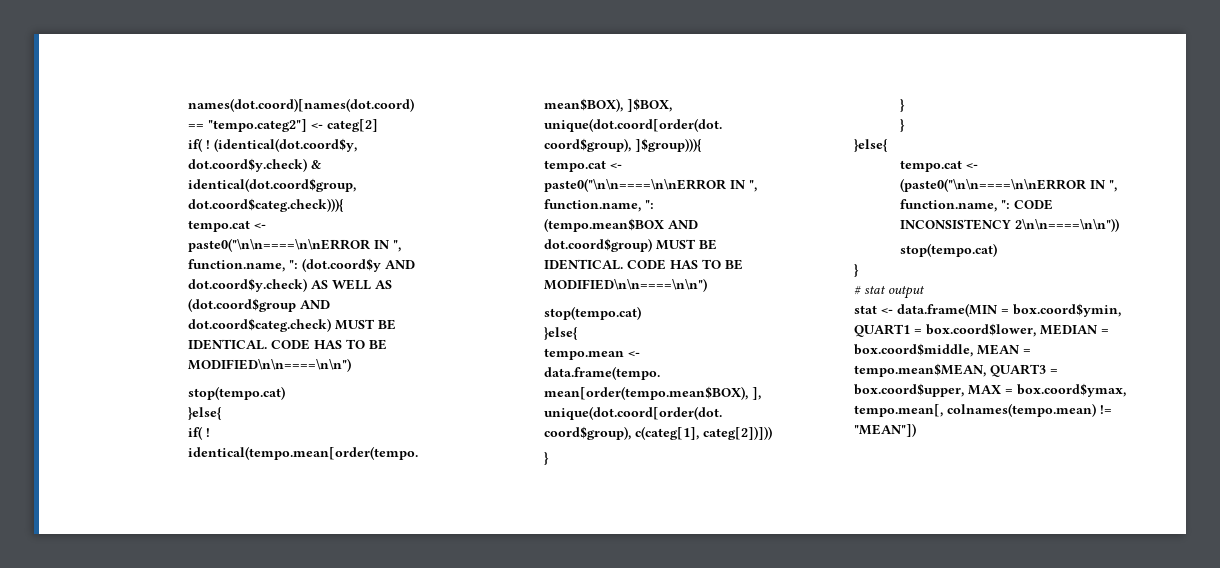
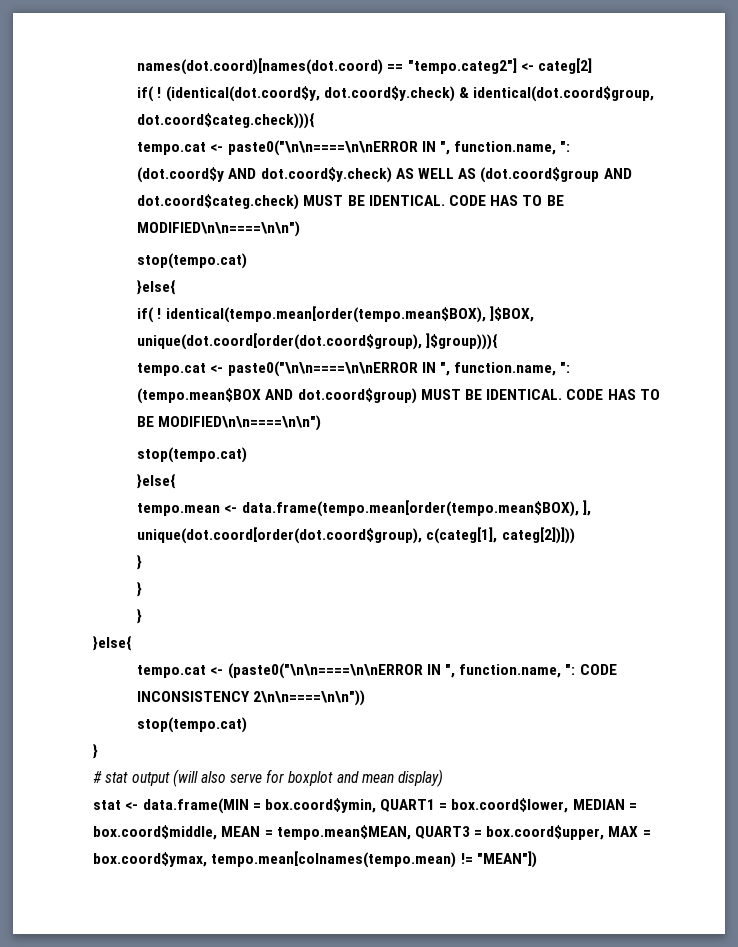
(925, 292) none -> [172,769,443,787] (will also serve for boxplot and mean display)
[853,403,1096,417] tempo.mean[, colnames(tempo.mean) -> [211,851,457,868] tempo.mean[colnames(tempo.mean)

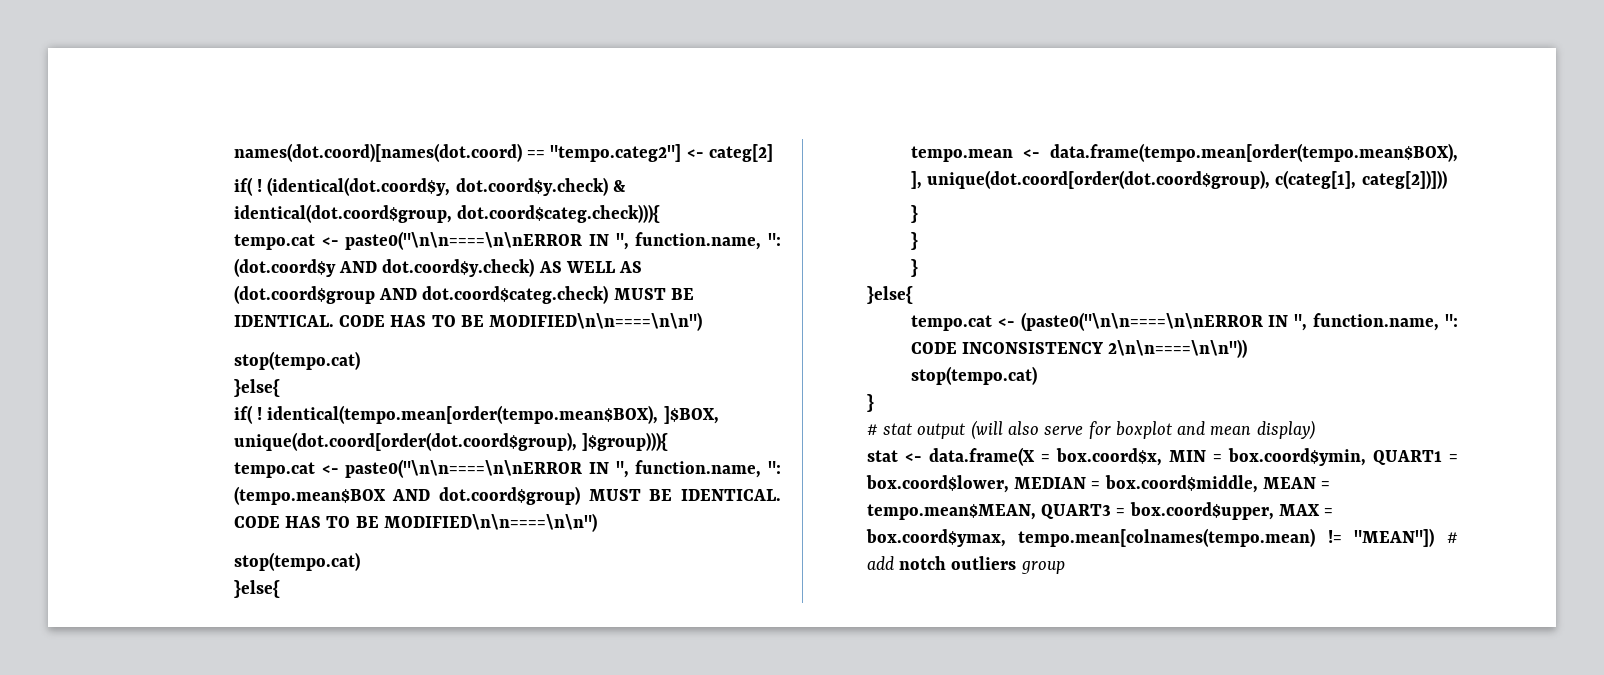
[142,798,249,814] data.frame(MIN -> [928,447,1206,466] data.frame(X = box.coord$x, MIN
(537, 859) none -> [1447,532,1458,543] [866,556,1065,574] # add notch outliers group

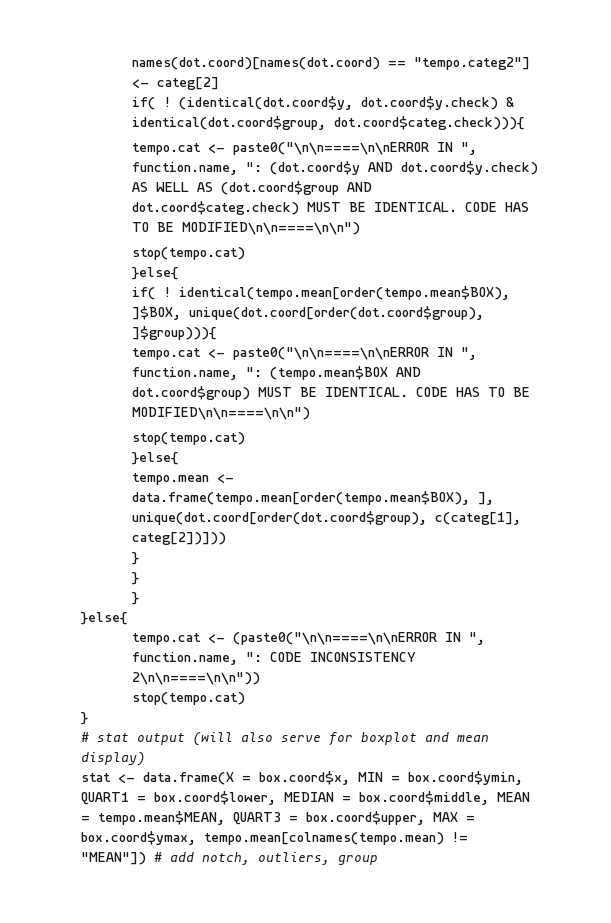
[899,556,1017,570] notch outliers -> [201,852,330,865] notch, outliers,

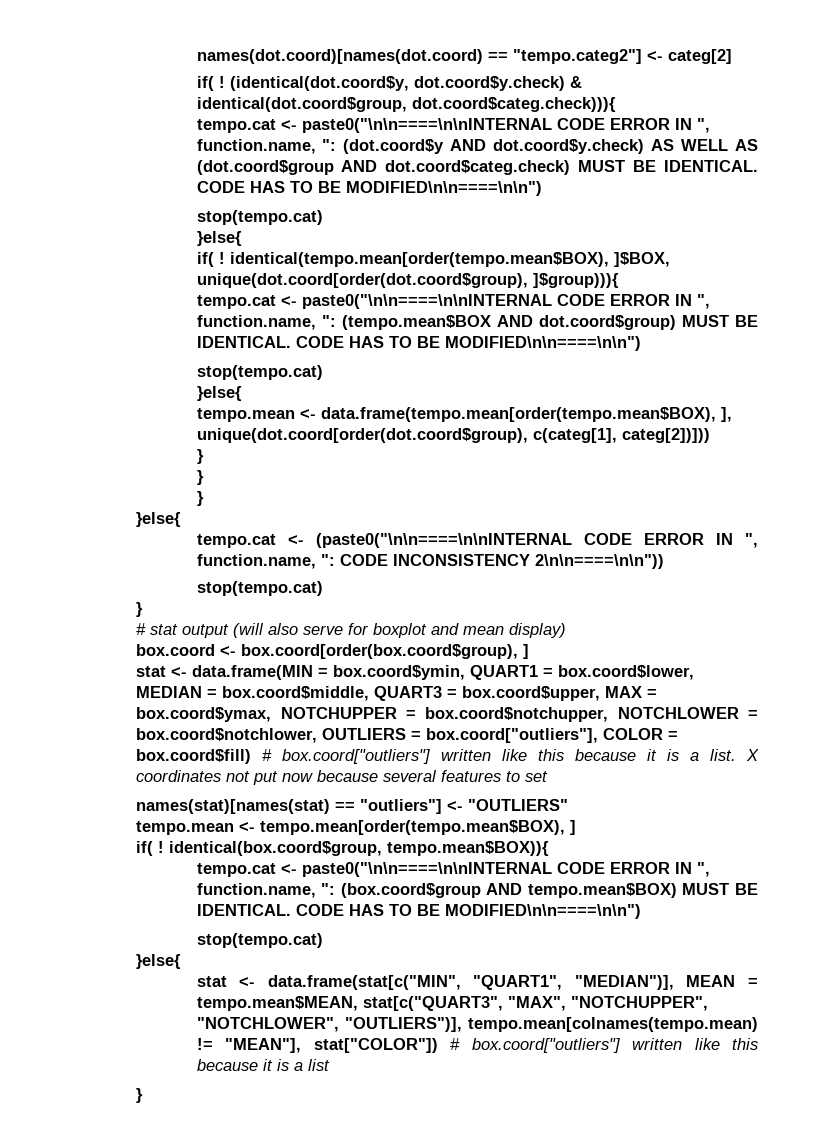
[233,142,430,155] paste0("\n\n====\n\nERROR -> [301,118,670,133] paste0("\n\n====\n\nINTERNAL CODE ERROR
[233,347,430,360] paste0("\n\n====\n\nERROR -> [301,294,670,309] paste0("\n\n====\n\nINTERNAL CODE ERROR
[233,632,438,645] (paste0("\n\n====\n\nERROR -> [315,533,704,548] (paste0("\n\n====\n\nINTERNAL CODE ERROR
[80,771,383,785] stat <- data.frame(X = box.coord$x, MIN -> [136,644,530,659] [136,665,314,680] box.coord <- box.coord[order(box.coord$group), ] // stat <- data.frame(MIN
[496,792,530,802] [80,811,225,825] MEAN = tempo.mean$MEAN, -> (370, 693) none
[203,832,468,845] [80,852,378,865] tempo.mean[colnames(tempo.mean) != "MEAN"]) # add notch, outliers, group -> [280,707,758,722] [136,728,679,743] [136,749,760,764] [136,770,549,785] [136,799,569,814] [136,820,577,835] [136,841,550,856] [196,862,710,877] [196,883,758,898] [196,904,641,919] [196,933,323,948] [136,954,182,969] [196,975,758,990] [196,996,708,1011] [196,1017,758,1032] [196,1038,759,1053] [196,1059,330,1071] [136,1088,144,1103] NOTCHUPPER = box.coord$notchupper, NOTCHLOWER = box.coord$notchlower, OUTLIERS = box.coord["outliers"], COLOR = box.coord$fill) # box.coord["outliers"] written like this because it is a list. X coordinates not put now because several features to set // names(stat)[names(stat) == "outliers"] <- "OUTLIERS" // tempo.mean <- tempo.mean[order(tempo.mean$BOX), ] // if( ! identical(box.coord$group, tempo.mean$BOX)){ // tempo.cat <- paste0("\n\n====\n\nINTERNAL CODE ERROR IN ", function.name, ": (box.coord$group AND tempo.mean$BOX) MUST BE IDENTICAL. CODE HAS TO BE MODIFIED\n\n====\n\n") // stop(tempo.cat) // }else{ // stat <- data.frame(stat[c("MIN", "QUART1", "MEDIAN")], MEAN = tempo.mean$MEAN, stat[c("QUART3", "MAX", "NOTCHUPPER", "NOTCHLOWER", "OUTLIERS")], tempo.mean[colnames(tempo.mean) != "MEAN"], stat["COLOR"]) # box.coord["outliers"] written like this because it is a list // }

